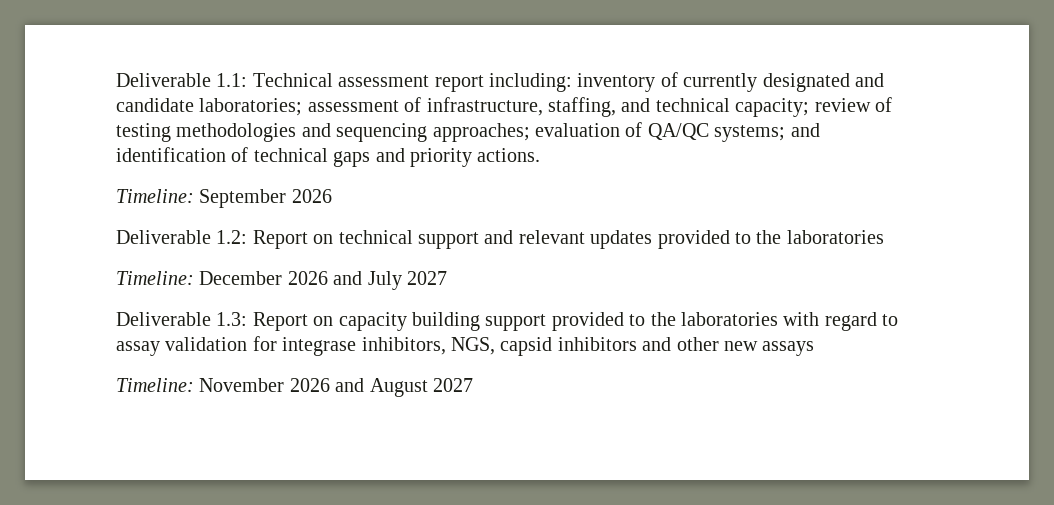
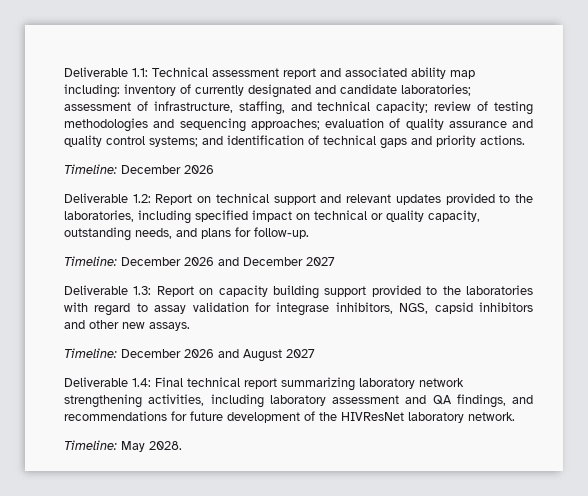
(484, 83) none -> [320,67,475,79] and associated ability map
[647,123,709,140] QA/QC -> [405,118,533,130] [64,135,145,147] quality assurance and quality control
[199,189,287,208] September -> [121,165,181,174] December
[786,230,884,244] [116,271,402,290] laboratories // Timeline: December 2026 and July -> [64,210,480,224] [64,227,309,241] [64,256,303,266] laboratories, including specified impact on technical or quality capacity, outstanding needs, and plans for follow-up. // Timeline: December 2026 and December
[762,341,815,356] [116,378,285,392] assays // Timeline: November -> [149,322,190,331] [64,348,181,358] assays. // Timeline: December
(473, 385) none -> [64,377,464,391] [64,394,533,408] [64,411,515,423] [64,440,182,452] // Deliverable 1.4: Final technical report summarizing laboratory network strengthening activities, including laboratory assessment and QA findings, and recommendations for future development of the HIVResNet laboratory network. // Timeline: May 2028.

